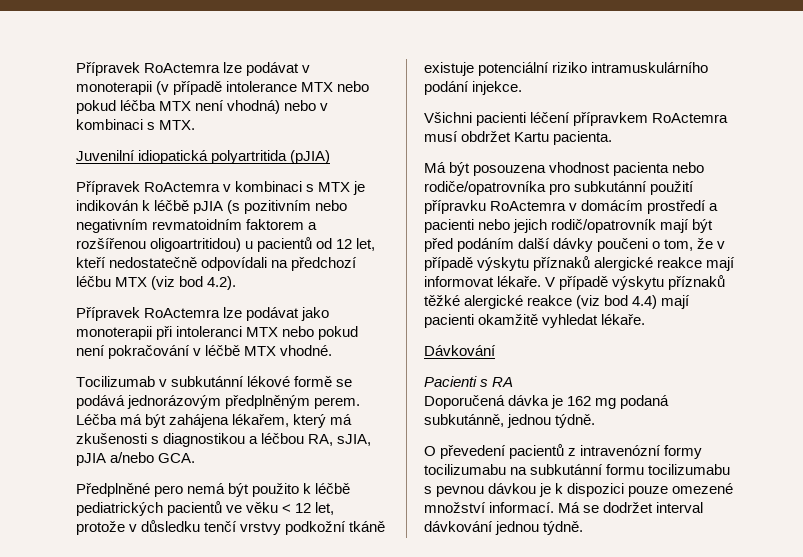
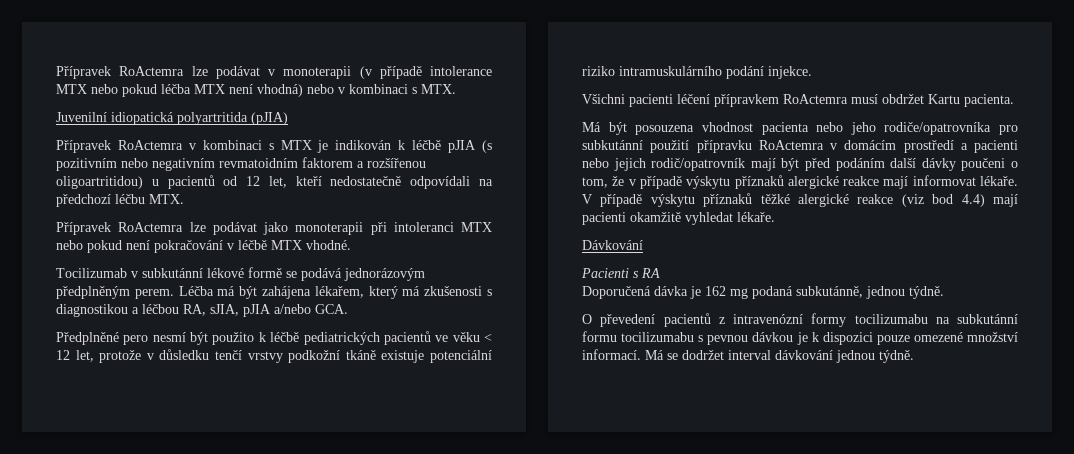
[115,276,237,290] MTX (viz bod 4.2). -> [149,194,184,204] MTX.
[187,483,226,494] nemá -> [152,332,186,342] nesmí
(705, 167) none -> [850,122,876,135] jeho

